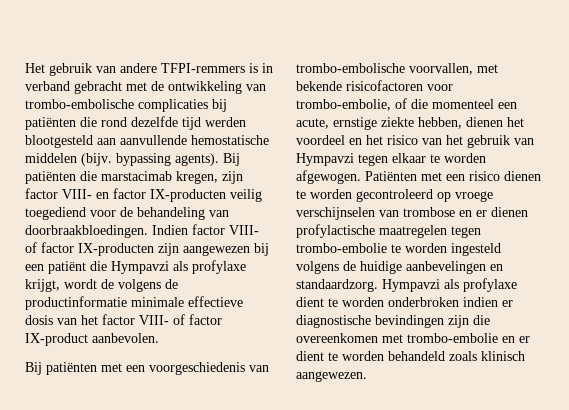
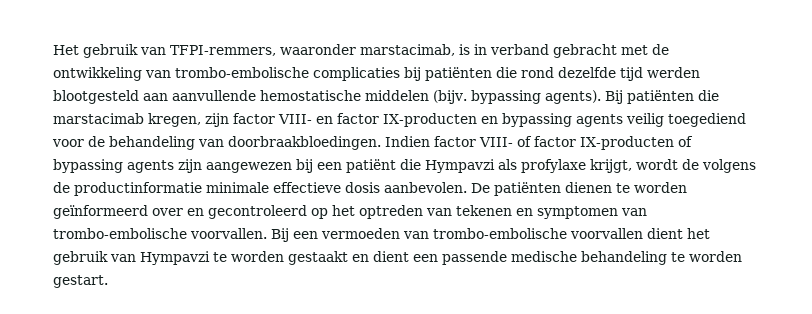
[120,63,245,73] andere TFPI-remmers -> [170,44,455,56] TFPI-remmers, waaronder marstacimab,
(226, 195) none -> [481,113,623,127] en bypassing agents
(154, 249) none -> [678,136,693,147] [53,159,174,173] of bypassing agents
[57,314,222,325] [25,333,159,346] [25,362,269,375] [296,63,498,75] [296,80,453,91] [296,98,517,111] [296,117,524,130] [296,135,534,148] [296,153,486,166] [296,170,541,184] [296,189,493,202] [296,207,528,220] [296,224,481,238] [296,243,501,256] [296,261,503,274] [296,278,517,292] [296,297,513,307] [296,315,490,328] [296,333,530,343] [296,351,525,361] [296,371,367,382] van het factor VIII- of factor IX-product aanbevolen. // Bij patiënten met een voorgeschiedenis van trombo-embolische voorvallen, met bekende risicofactoren voor trombo-embolie, of die momenteel een acute, ernstige ziekte hebben, dienen het voordeel en het risico van het gebruik van Hympavzi tegen elkaar te worden afgewogen. Patiënten met een risico dienen te worden gecontroleerd op vroege verschijnselen van trombose en er dienen profylactische maatregelen tegen trombo-embolie te worden ingesteld volgens de huidige aanbevelingen en standaardzorg. Hympavzi als profylaxe dient te worden onderbroken indien er diagnostische bevindingen zijn die overeenkomen met trombo-embolie en er dient te worden behandeld zoals klinisch aangewezen. -> [384,182,687,196] [53,205,647,219] [53,228,710,242] [53,251,742,265] [53,275,108,288] aanbevolen. De patiënten dienen te worden geïnformeerd over en gecontroleerd op het optreden van tekenen en symptomen van trombo-embolische voorvallen. Bij een vermoeden van trombo-embolische voorvallen dient het gebruik van Hympavzi te worden gestaakt en dient een passende medische behandeling te worden gestart.

